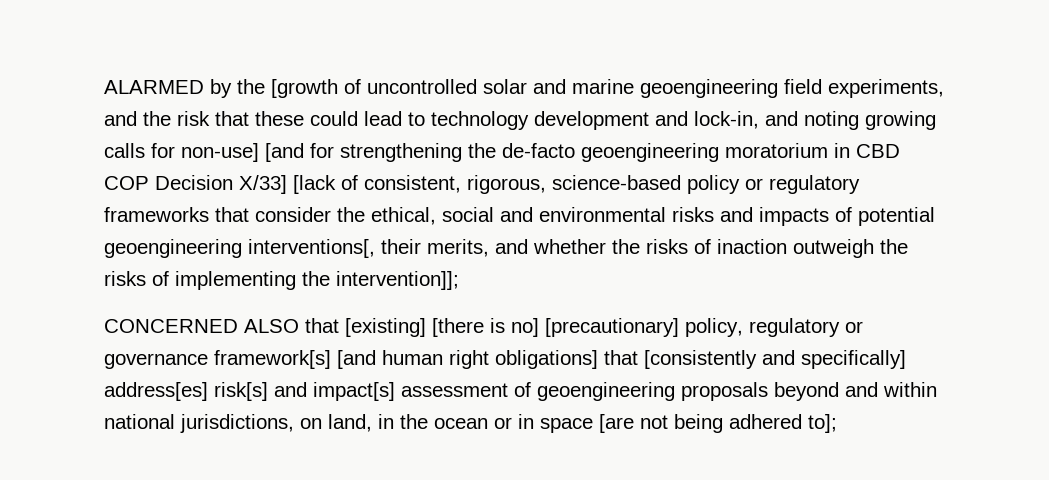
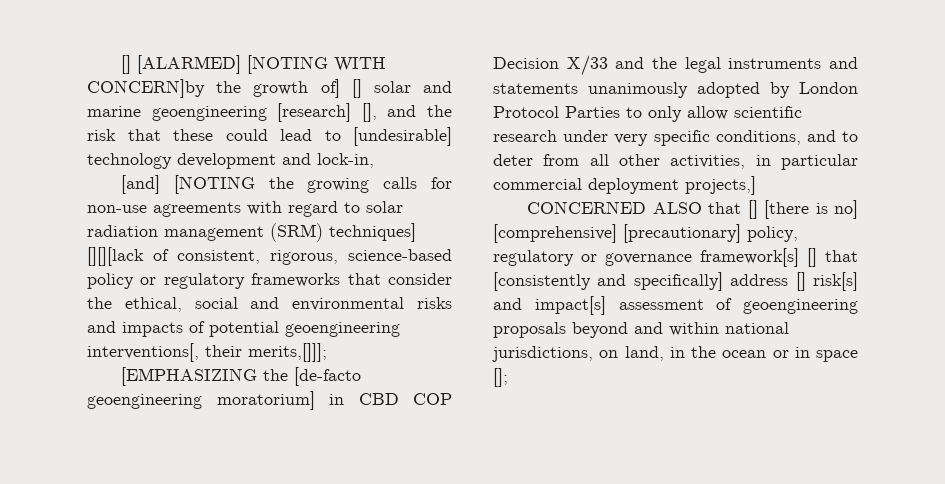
[104,79,477,98] ALARMED by the [growth of uncontrolled -> [121,55,387,74] [87,79,362,98] [] [ALARMED] [NOTING WITH CONCERN]by the growth of] []
[784,79,944,98] field experiments, -> [277,103,377,122] [research] [],
(425, 119) none -> [353,127,452,146] [undesirable]
[765,111,936,130] [104,143,900,162] [104,175,336,194] and noting growing calls for non-use] [and for strengthening the de-facto geoengineering moratorium in CBD COP Decision X/33] [lack -> [121,175,452,194] [87,201,403,217] [87,223,416,242] [87,247,144,266] // [and] [NOTING the growing calls for non-use agreements with regard to solar radiation management (SRM) techniques] [][][lack
[427,239,908,258] [104,271,459,290] merits, and whether the risks of inaction outweigh the risks of implementing the intervention]]; -> [248,343,327,362] [121,367,362,386] [87,391,452,410] [493,55,858,76] [493,82,858,98] [493,106,802,122] [493,130,858,146] [493,154,858,170] [493,176,756,195] merits,[]]]; // [EMPHASIZING the [de-facto geoengineering moratorium] in CBD COP Decision X/33 and the legal instruments and statements unanimously adopted by London Protocol Parties to only allow scientific research under very specific conditions, and to deter from all other activities, in particular commercial deployment projects,]
[345,318,426,337] [existing] -> [747,200,758,219] []
(539, 327) none -> [493,224,617,243] [comprehensive]
[337,350,598,369] [and human right obligations] -> [807,248,817,267] []
[104,382,208,401] address[es] -> [730,272,806,291] address []
[599,414,837,433] [are not being adhered to]; -> [493,368,508,387] [];

